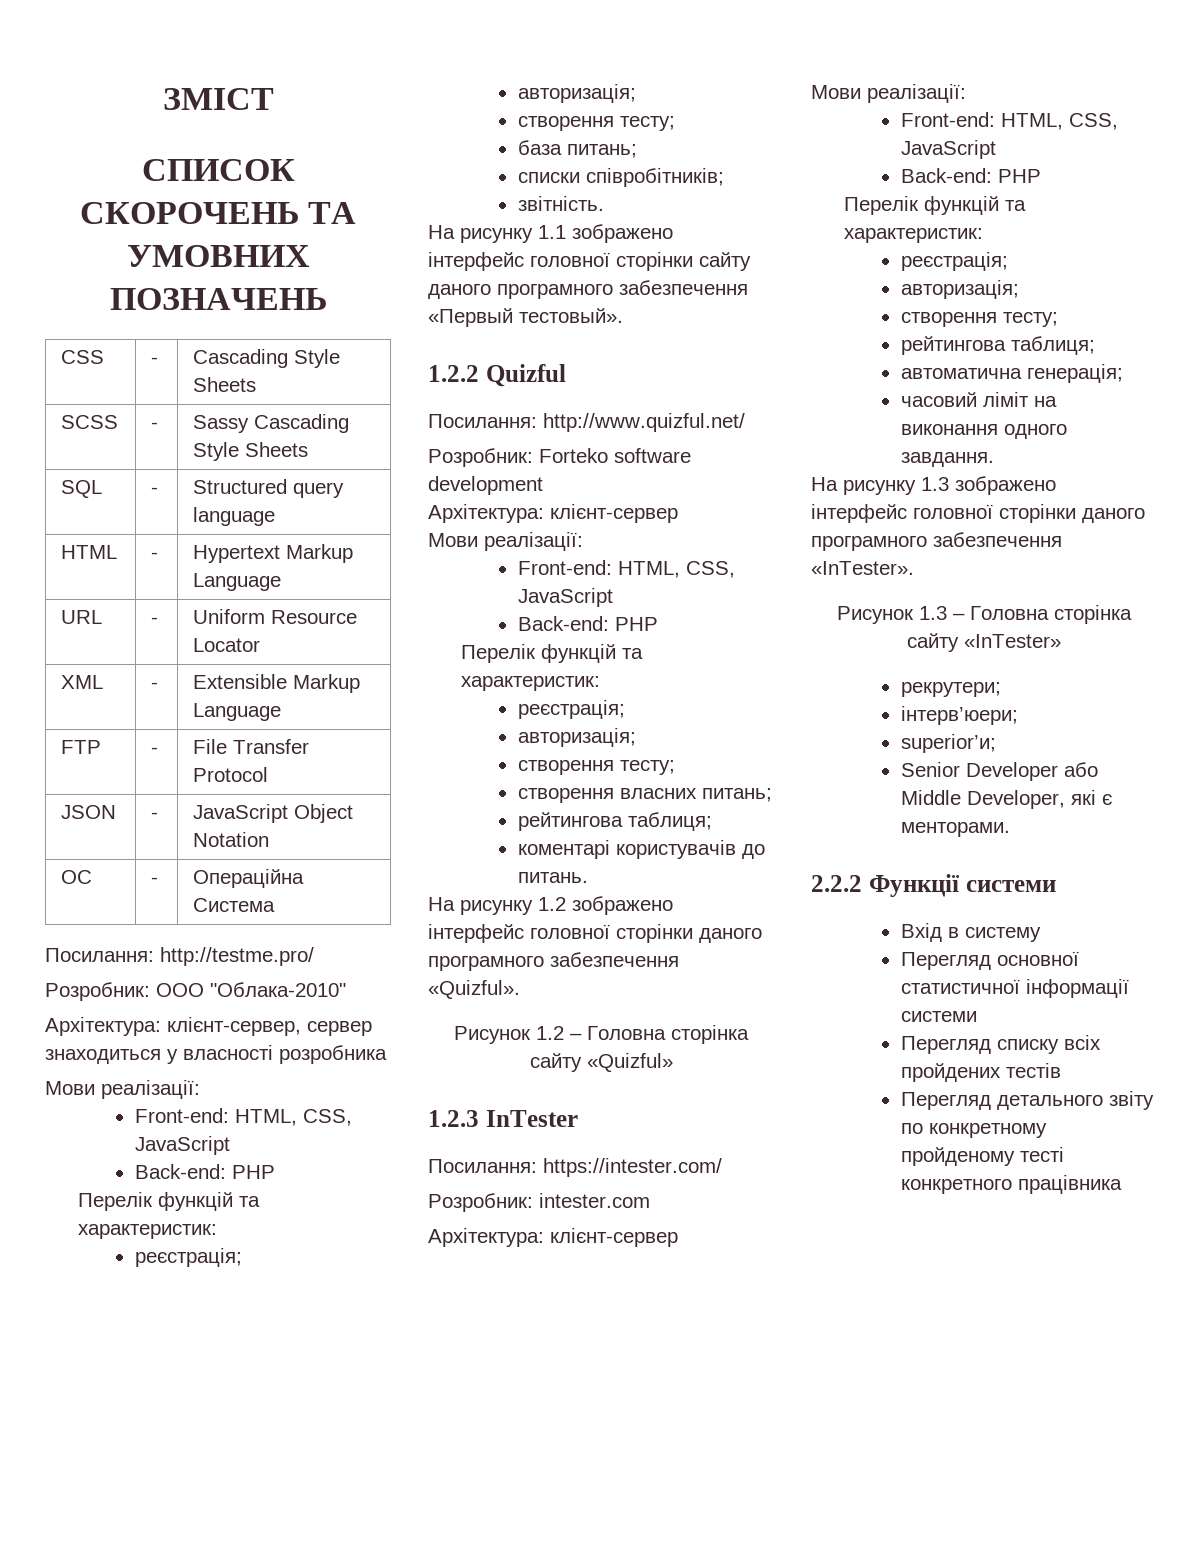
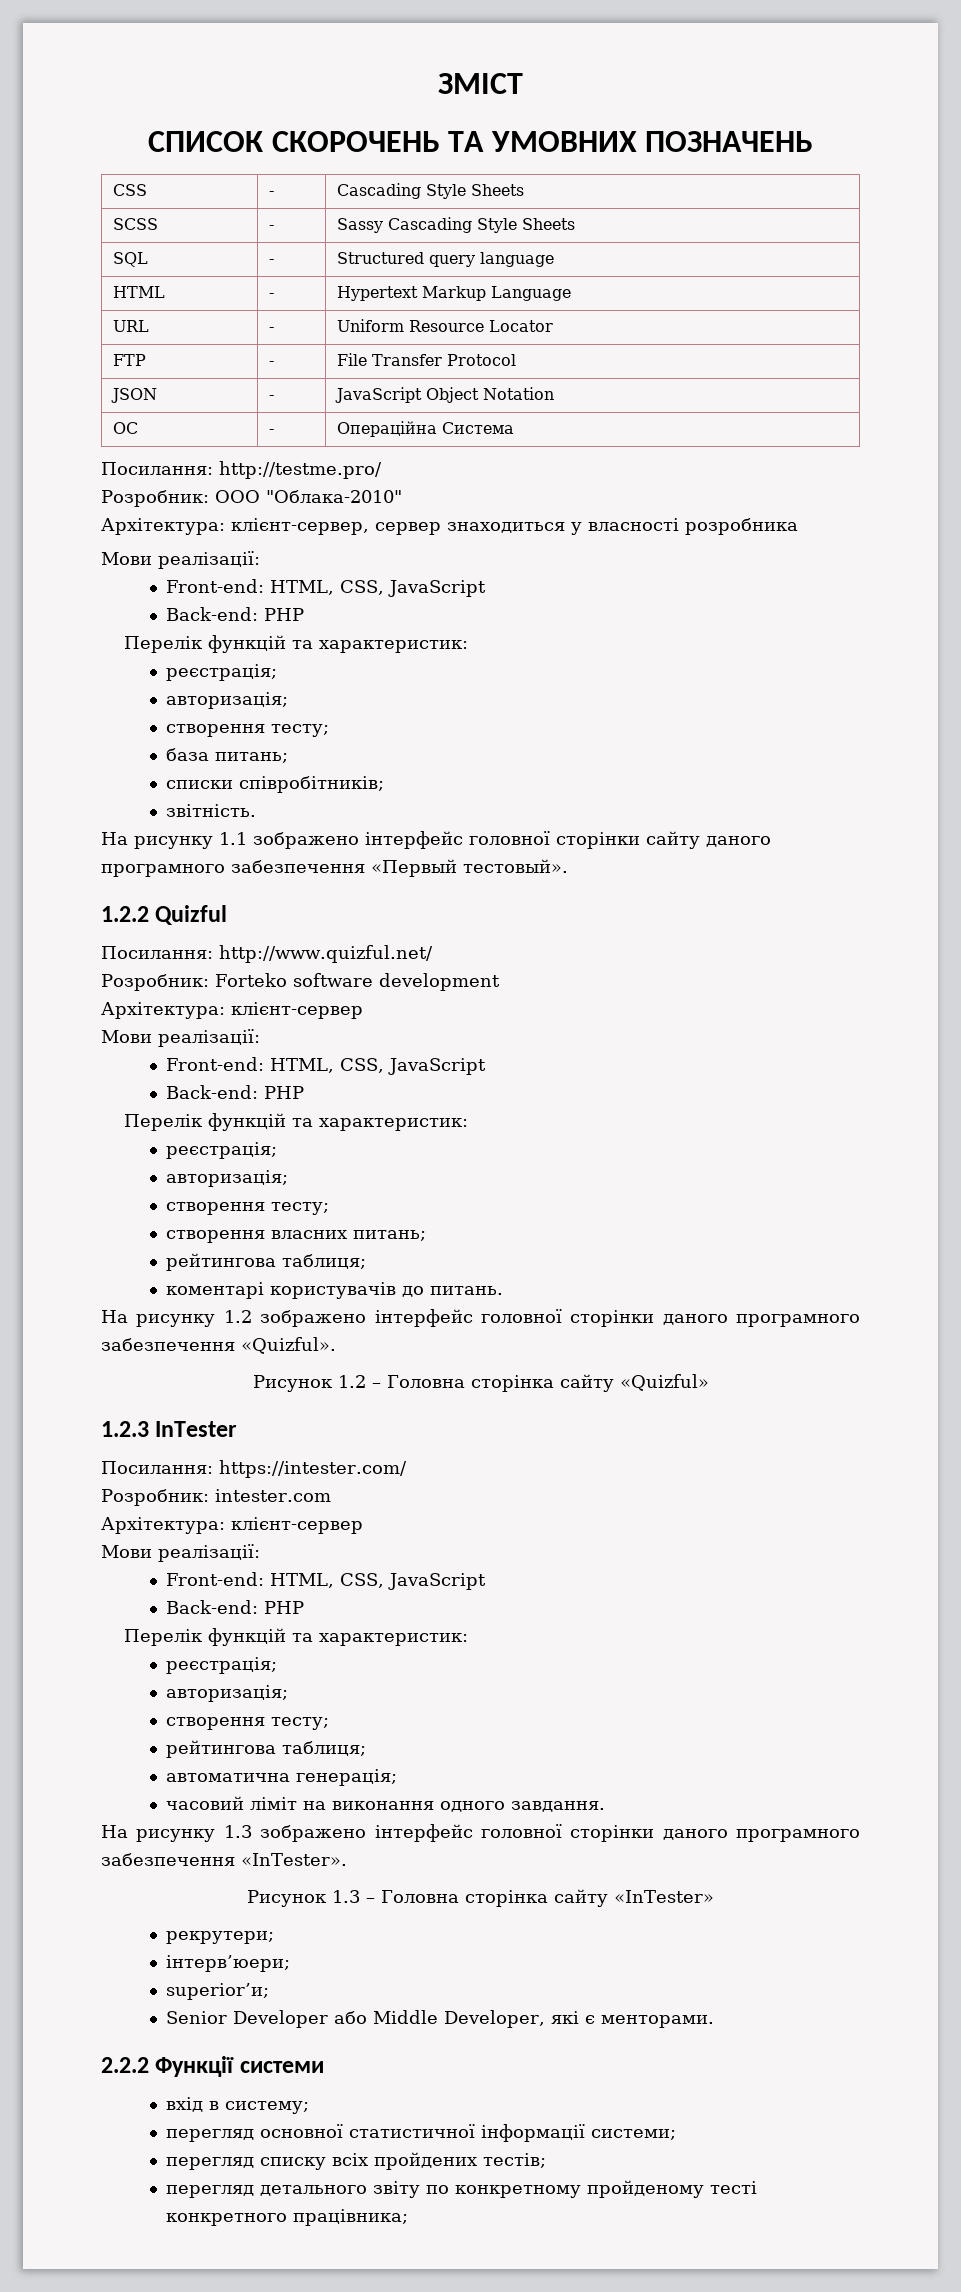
[61,675,104,689] [151,682,159,689] [193,674,361,693] [193,703,282,721] // XML | - | Extensible Markup Language -> (554, 326) none
[900,923,1041,942] [900,952,991,970] Вхід в систему // Перегляд -> [166,2097,310,2114] [166,2129,255,2142] вхід в систему; // перегляд
[900,1011,977,1022] [900,1036,991,1054] системи // Перегляд -> [591,2129,677,2140] [166,2157,255,2170] системи; // перегляд
[1005,1063,1061,1078] [900,1092,991,1110] тестів // Перегляд -> [483,2153,547,2168] [166,2185,255,2198] тестів; // перегляд
[1017,1175,1122,1194] працівника -> [293,2209,409,2226] працівника;

